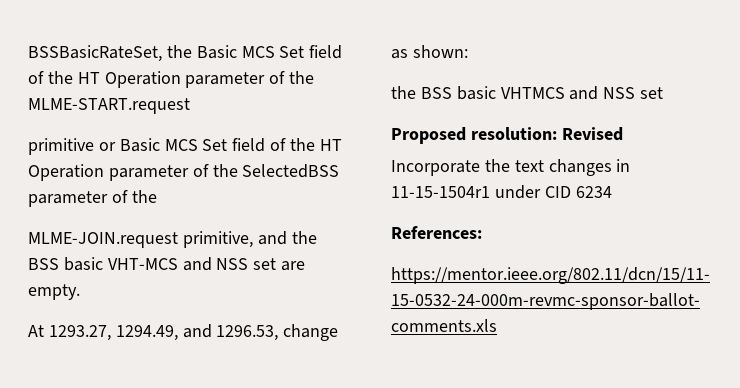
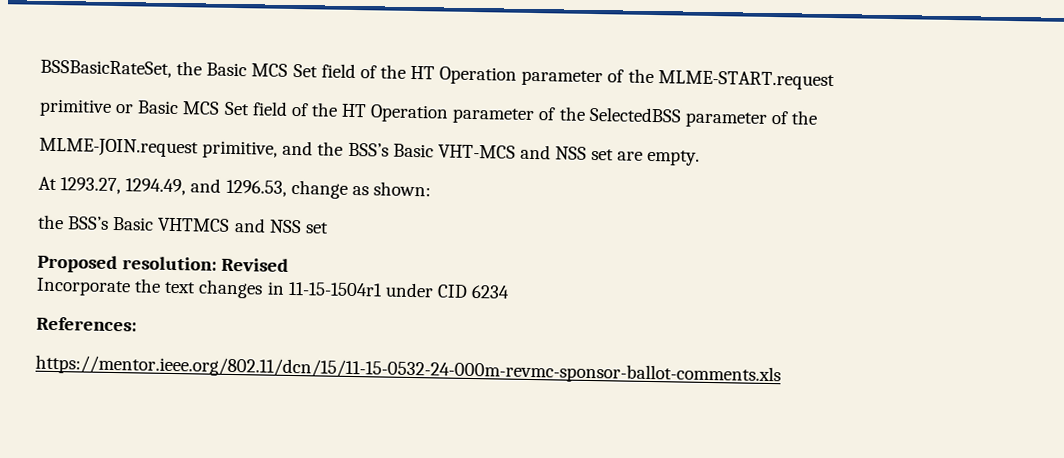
[28,257,103,271] BSS basic -> [347,142,434,158] BSS’s Basic
[420,86,496,100] BSS basic -> [67,216,155,231] BSS’s Basic

